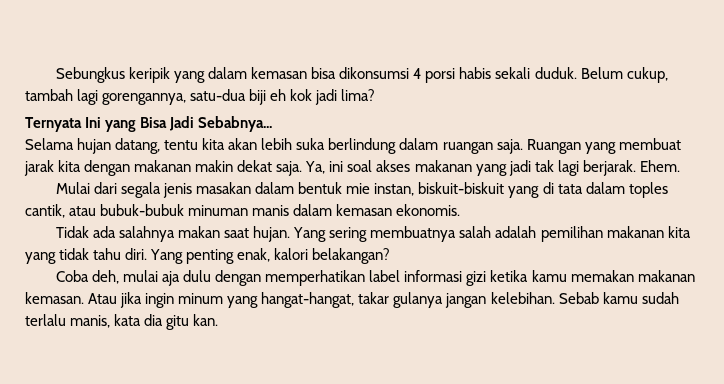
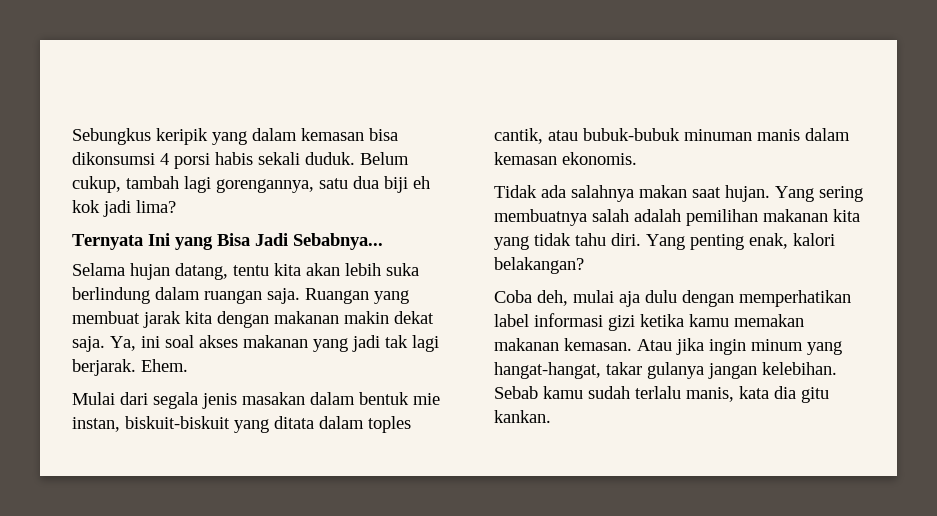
[190,89,247,101] satu-dua -> [319,176,379,189] satu dua
[542,182,583,194] di tata -> [274,416,314,429] ditata
[193,314,219,326] kan. -> [494,410,551,423] kankan.

